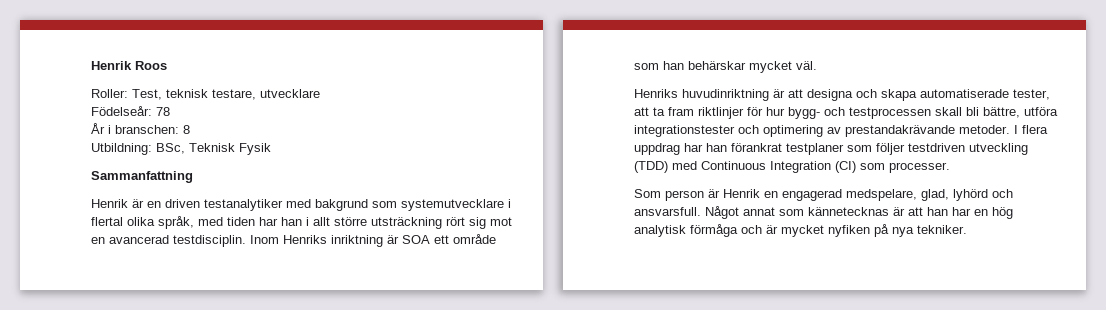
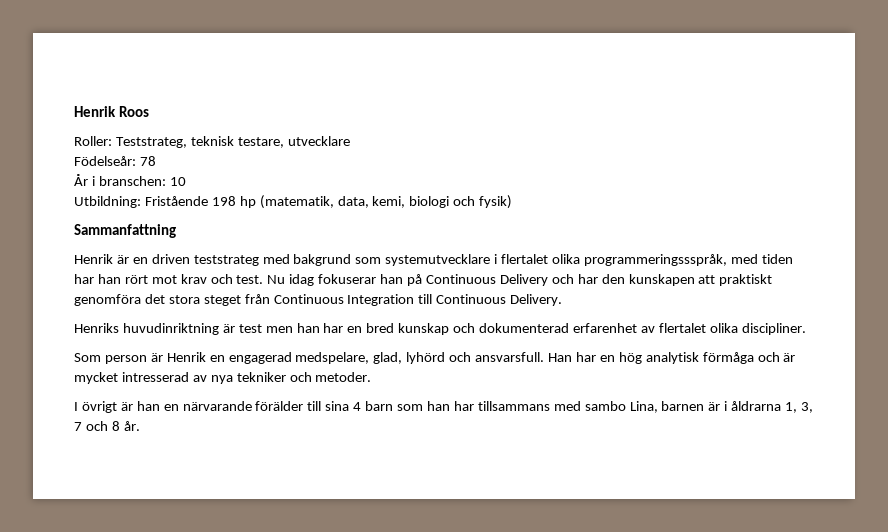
[132,89,162,100] Test, -> [115,137,187,148] Teststrateg,
[183,125,190,134] 8 -> [169,177,186,186] 10
[156,143,271,155] BSc, Teknisk Fysik -> [144,195,513,209] Fristående 198 hp (matematik, data, kemi, biologi och fysik)
[204,199,283,211] testanalytiker -> [193,255,259,266] teststrateg
[91,216,194,229] flertal olika språk, -> [501,254,727,266] flertalet olika programmeringssspråk,
[306,217,512,229] [91,234,496,247] [634,61,817,73] [634,89,1050,101] [634,107,1058,119] [634,125,1048,137] [634,143,1028,155] [634,161,950,173] i allt större utsträckning rört sig mot en avancerad testdisciplin. Inom Henriks inriktning är SOA ett område som han behärskar mycket väl. // Henriks huvudinriktning är att designa och skapa automatiserade tester, att ta fram riktlinjer för hur bygg- och testprocessen skall bli bättre, utföra integrationstester och optimering av prestandakrävande metoder. I flera uppdrag har han förankrat testplaner som följer testdriven utveckling (TDD) med Continuous Integration (CI) som processer. -> [124,274,773,286] [74,294,563,306] [74,323,806,335] rört mot krav och test. Nu idag fokuserar han på Continuous Delivery och har den kunskapen att praktiskt genomföra det stora steget från Continuous Integration till Continuous Delivery. // Henriks huvudinriktning är test men han har en bred kunskap och dokumenterad erfarenhet av flertalet olika discipliner.
[705,206,948,219] Något annat som kännetecknas är att han -> [548,353,573,362] Han
[828,224,967,237] nyfiken på nya tekniker. -> [121,372,372,384] [74,401,814,413] [74,421,140,431] intresserad av nya tekniker och metoder. // I övrigt är han en närvarande förälder till sina 4 barn som han har tillsammans med sambo Lina, barnen är i åldrarna 1, 3, 7 och 8 år.

